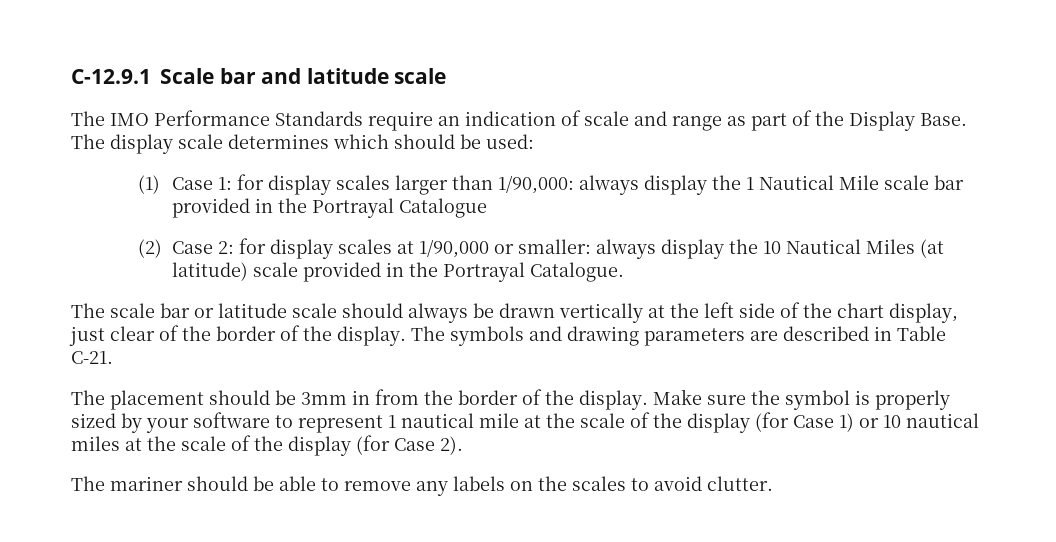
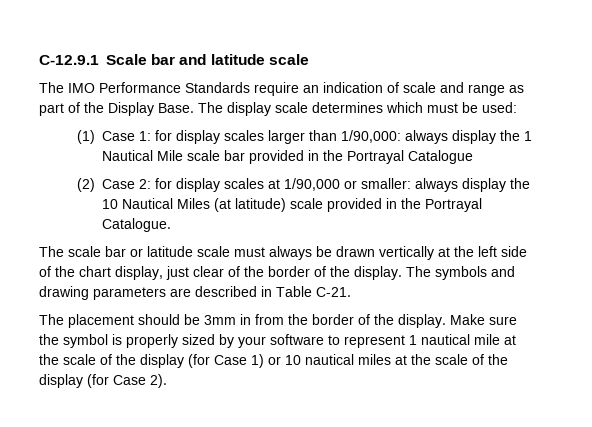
[394,134,455,149] should -> [427,103,458,113] must
[342,303,403,318] should -> [234,247,265,257] must
[71,476,773,496] // The mariner should be able to remove any labels on the scales to avoid clutter. -> (167, 381) none

